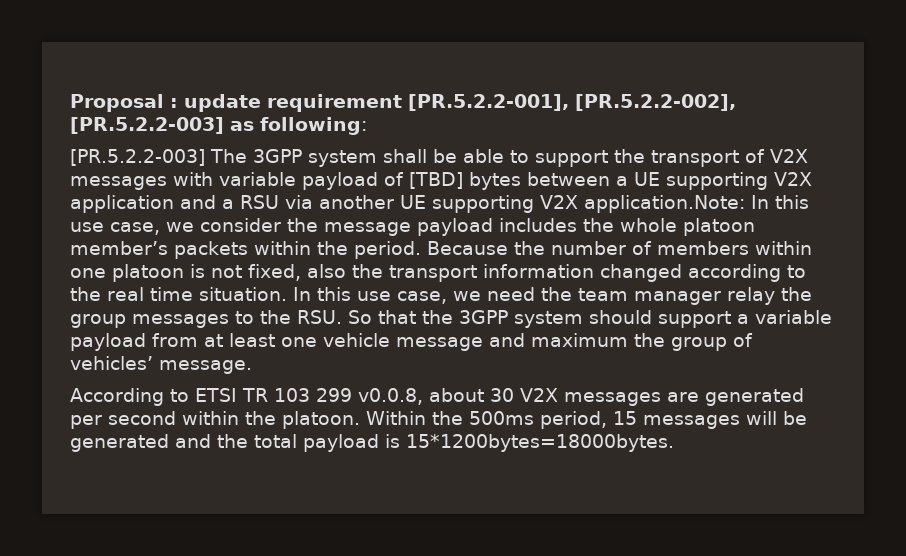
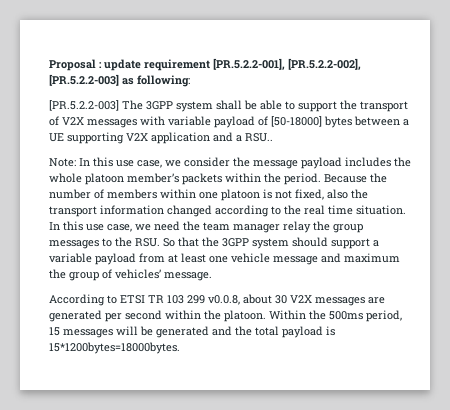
[409,172,463,189] [TBD] -> [271,116,322,127] [50-18000]
[240,195,745,213] RSU via another UE supporting V2X application.Note: -> [245,133,273,142] [49,158,76,167] RSU.. // Note:

